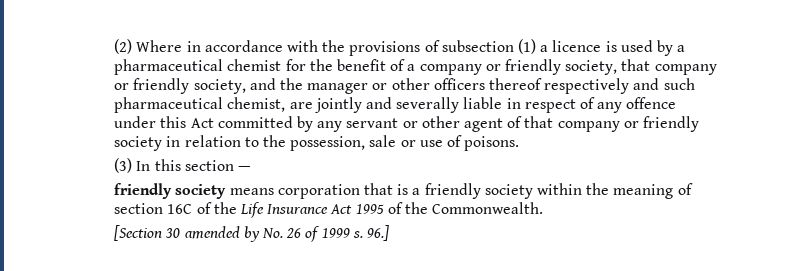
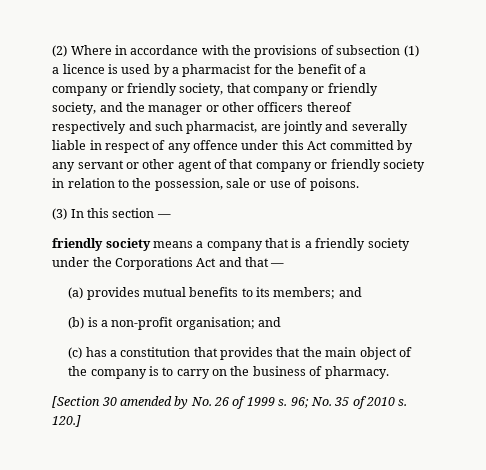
[114,59,282,75] pharmaceutical chemist -> [182,64,252,77] pharmacist
[114,97,286,113] pharmaceutical chemist, -> [186,121,258,134] pharmacist,
[277,184,360,199] corporation -> [196,241,263,251] a company
[536,183,693,199] [114,202,544,218] within the meaning of section 16C of the Life Insurance Act 1995 of the Commonwealth. -> [52,257,285,270] [68,287,362,300] [68,317,282,330] [68,347,412,360] [68,366,389,379] under the Corporations Act and that — // (a) provides mutual benefits to its members; and // (b) is a non-profit organisation; and // (c) has a constitution that provides that the main object of the company is to carry on the business of pharmacy.
[366,225,389,241] 96.] -> [290,396,408,409] [52,415,82,427] 96; No. 35 of 2010 s. 120.]

